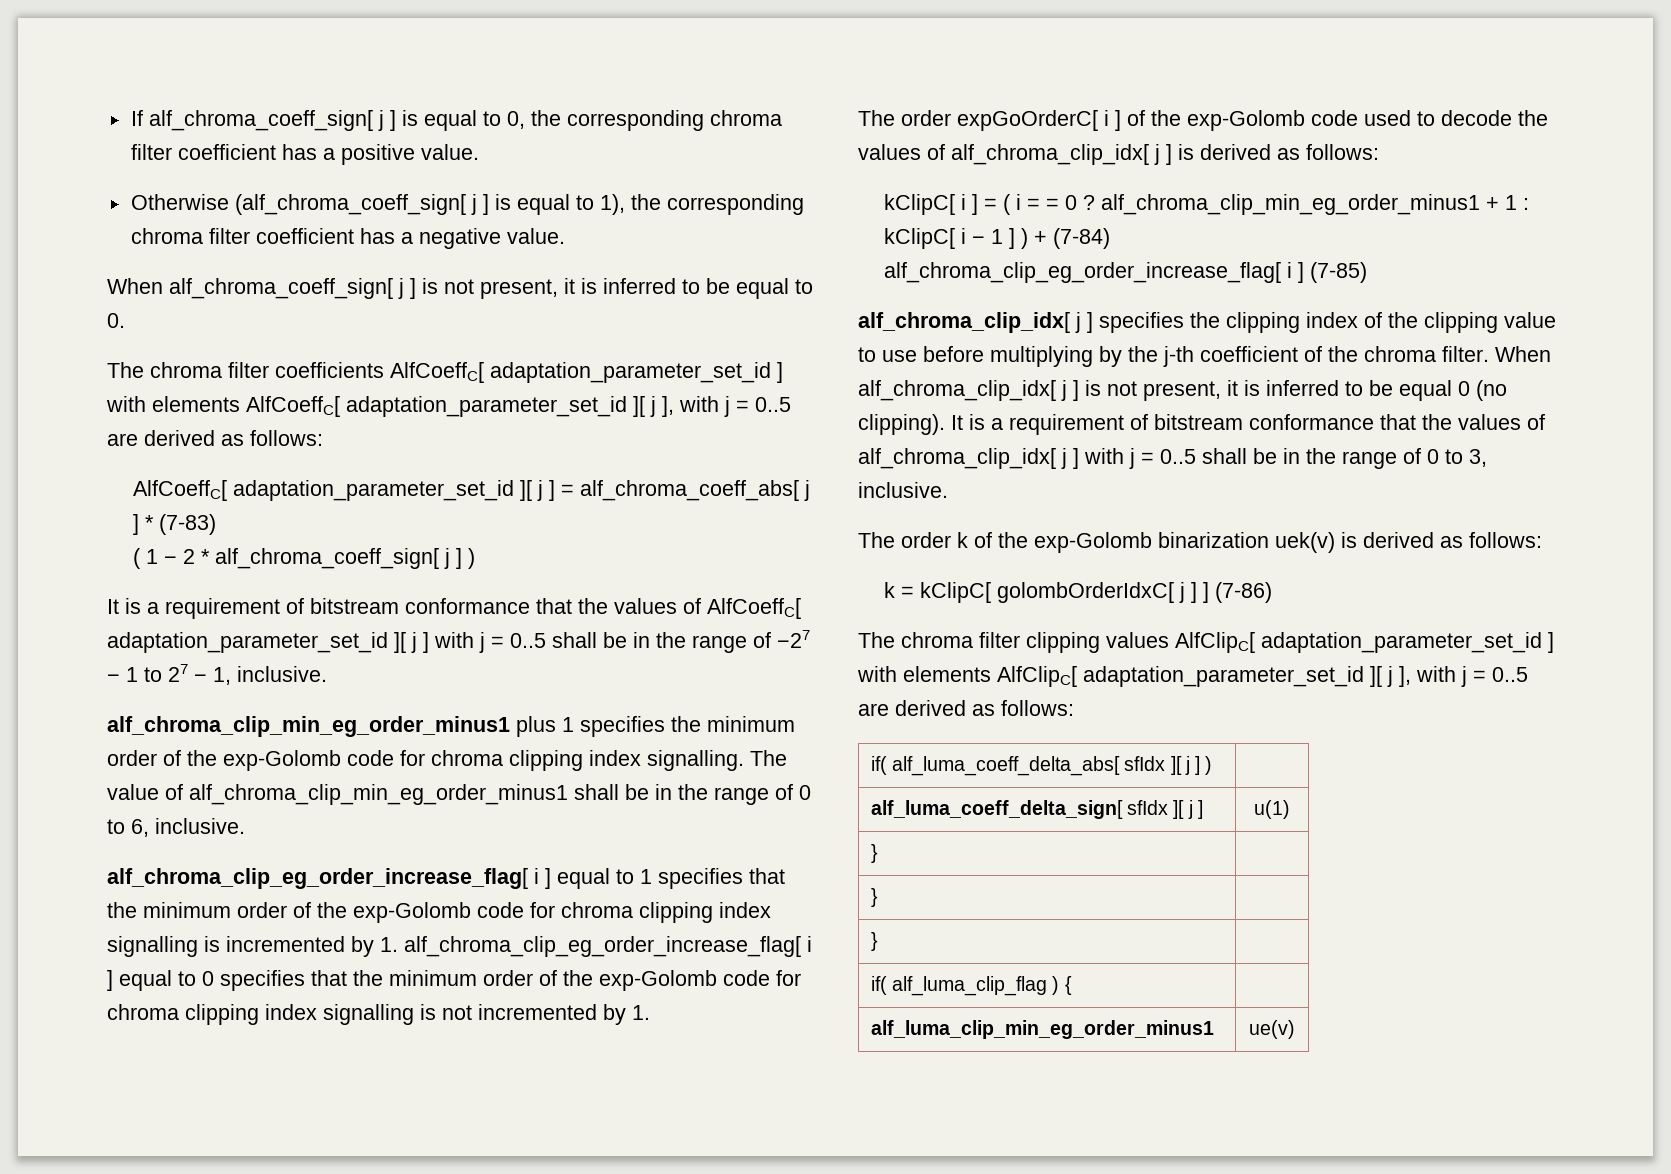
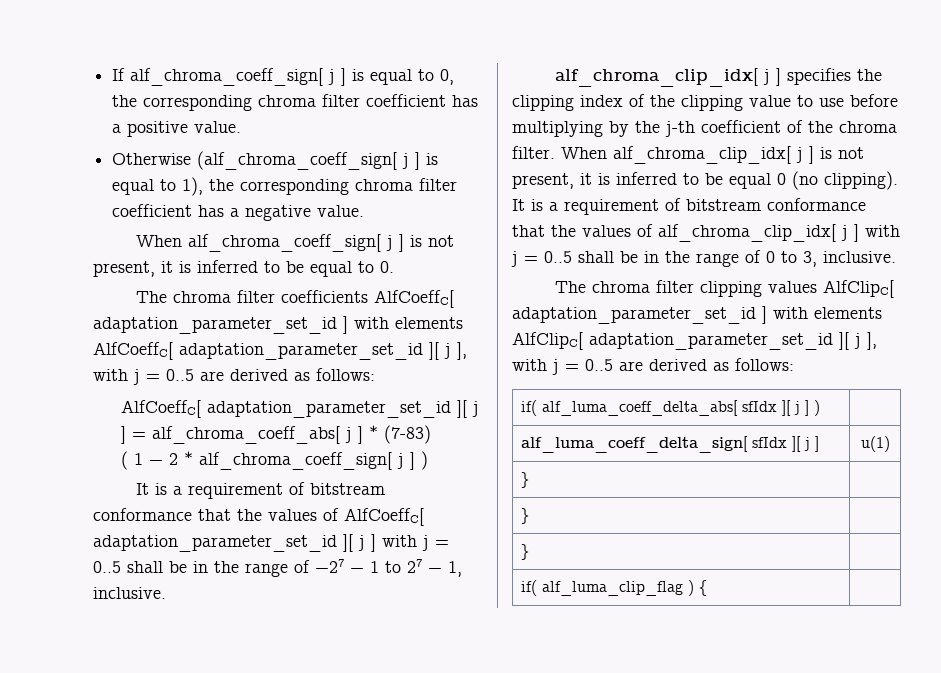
[107,716,795,737] [107,750,787,771] [107,784,811,805] [107,818,245,837] [107,868,785,889] [107,902,771,923] [107,936,812,957] [107,970,801,991] [107,1004,650,1025] [858,110,1548,131] [858,144,1379,165] [884,194,1530,215] [884,228,1111,249] [884,262,1368,283] // alf_chroma_clip_min_eg_order_minus1 plus 1 specifies the minimum order of the exp-Golomb code for chroma clipping index signalling. The value of alf_chroma_clip_min_eg_order_minus1 shall be in the range of 0 to 6, inclusive. // alf_chroma_clip_eg_order_increase_flag[ i ] equal to 1 specifies that the minimum order of the exp-Golomb code for chroma clipping index signalling is incremented by 1. alf_chroma_clip_eg_order_increase_flag[ i ] equal to 0 specifies that the minimum order of the exp-Golomb code for chroma clipping index signalling is not incremented by 1. // The order expGoOrderC[ i ] of the exp-Golomb code used to decode the values of alf_chroma_clip_idx[ j ] is derived as follows: // kClipC[ i ] = ( i = = 0 ? alf_chroma_clip_min_eg_order_minus1 + 1 : kClipC[ i − 1 ] ) + (7-84) // alf_chroma_clip_eg_order_increase_flag[ i ] (7-85) -> (166, 593) none
[858,532,1542,553] [884,582,1273,603] // The order k of the exp-Golomb binarization uek(v) is derived as follows: // k = kClipC[ golombOrderIdxC[ j ] ] (7-86) -> (896, 257) none
[870,1020,1214,1039] [1249,1020,1295,1039] // alf_luma_clip_min_eg_order_minus1 | ue(v) -> (707, 588) none

